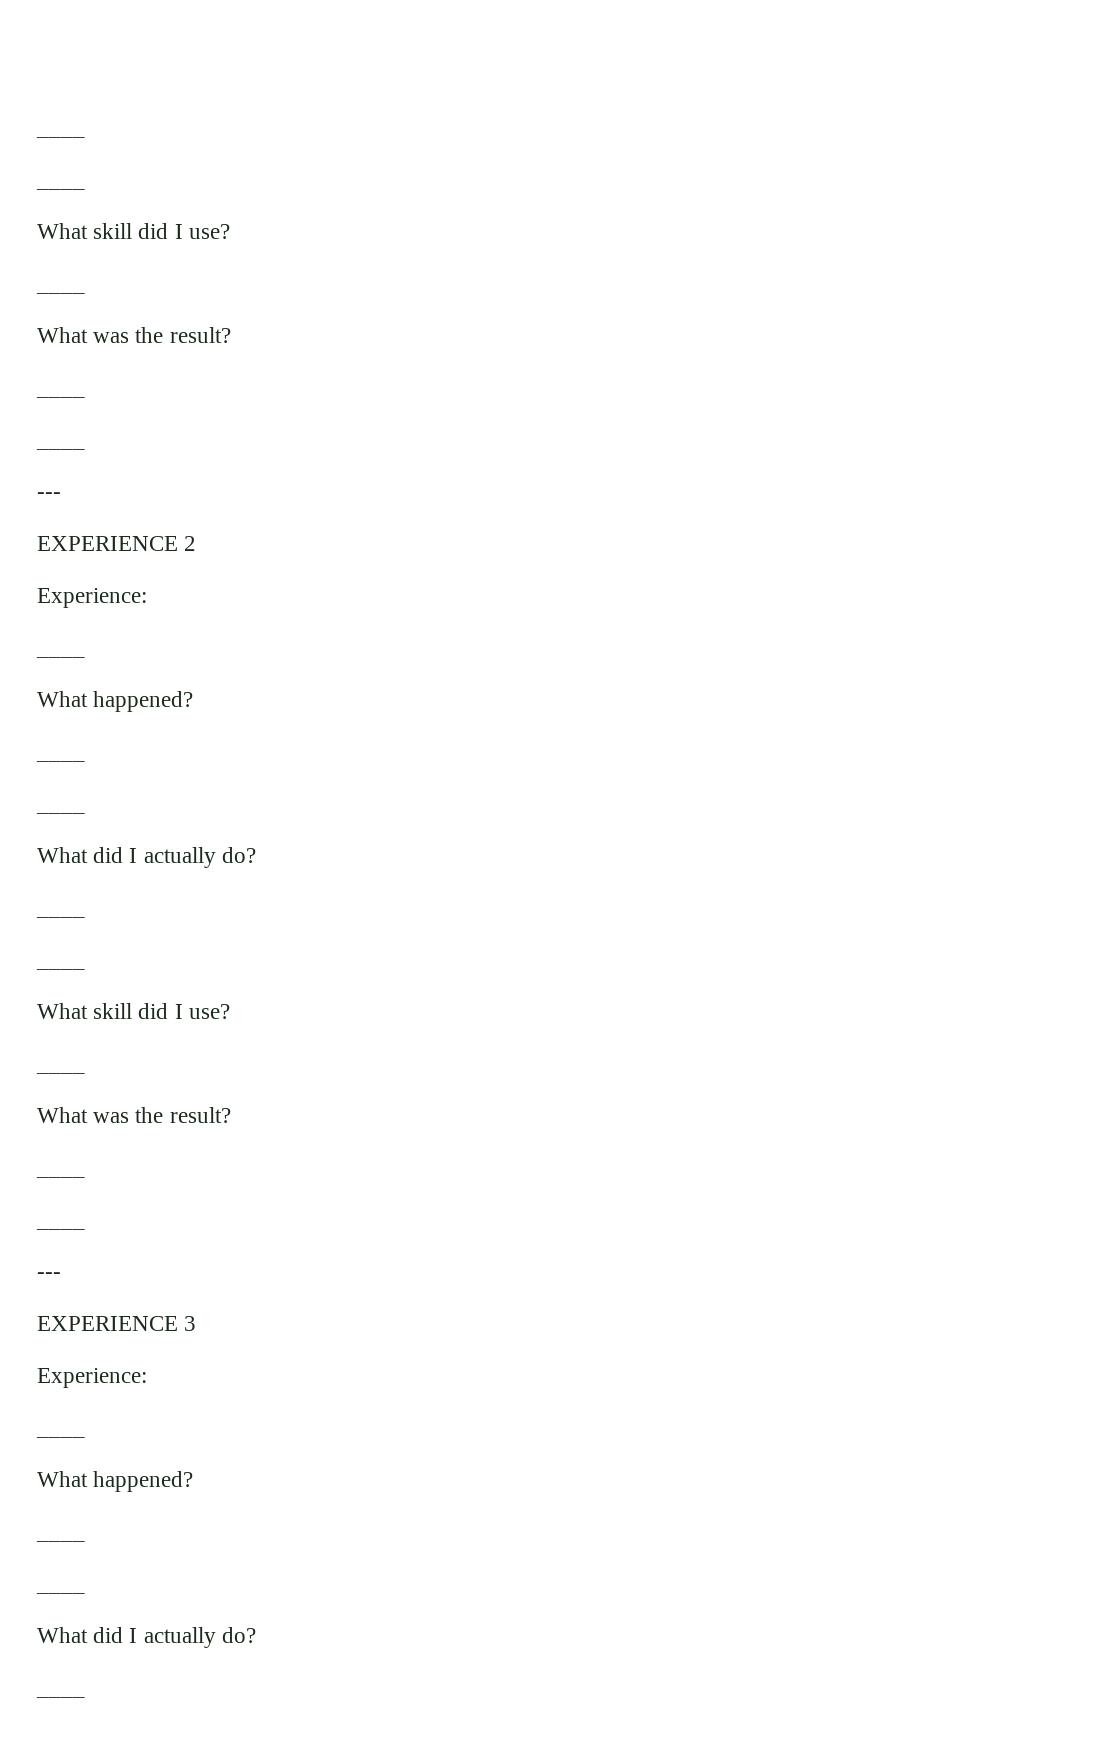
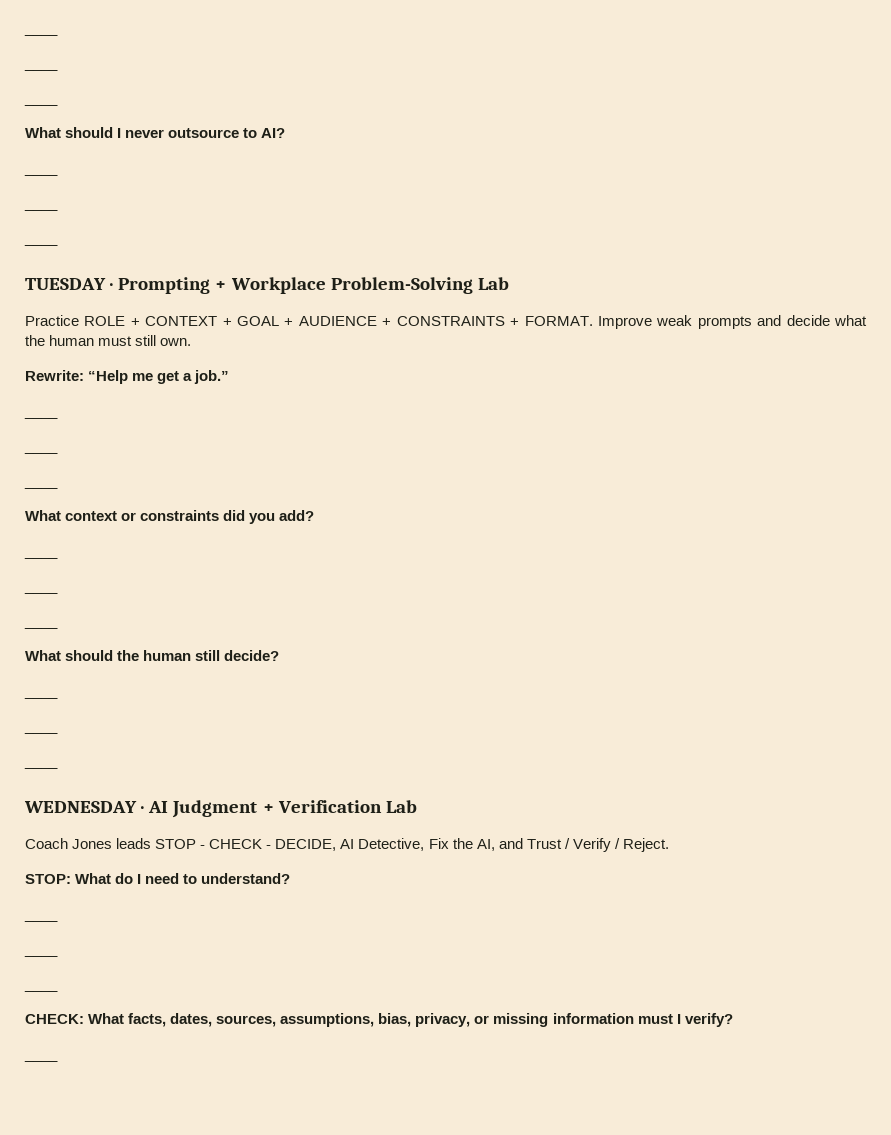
[36,135,85,138] [36,187,85,190] [37,223,230,239] [36,291,85,294] [37,327,231,343] [36,395,85,398] [36,447,85,450] [37,492,61,499] [37,536,197,551] [37,588,147,608] [36,655,85,658] [37,691,194,712] [36,759,85,762] [36,811,85,814] [37,847,256,868] [36,915,85,918] [36,967,85,970] [37,1003,230,1019] [36,1071,85,1074] [37,1107,231,1123] [36,1175,85,1178] [36,1227,85,1230] [37,1272,61,1279] [37,1316,197,1331] [37,1368,147,1388] [36,1435,85,1438] [37,1471,194,1492] [36,1539,85,1542] [36,1591,85,1594] [37,1627,256,1648] ____ // ____ // What skill did I use? // ____ // What was the result? // ____ // ____ // --- // EXPERIENCE 2 // Experience: // ____ // What happened? // ____ // ____ // What did I actually do? // ____ // ____ // What skill did I use? // ____ // What was the result? // ____ // ____ // --- // EXPERIENCE 3 // Experience: // ____ // What happened? // ____ // ____ // What did I actually do? -> [24,33,58,36] [24,68,58,71] [24,103,58,106] [25,127,286,138] [24,173,58,176] [24,208,58,211] [24,243,58,246] [25,277,509,294] [25,315,867,329] [25,335,192,346] [25,370,230,384] [24,416,58,419] [24,451,58,454] [24,486,58,489] [25,510,315,524] [24,556,58,559] [24,591,58,594] [24,626,58,629] [25,650,280,661] [24,696,58,699] [24,731,58,734] [24,766,58,769] [24,800,417,818] [25,838,669,852] [25,873,291,884] [24,919,58,922] [24,954,58,957] [24,989,58,992] [25,1013,733,1027] ____ // ____ // ____ // What should I never outsource to AI? // ____ // ____ // ____ // TUESDAY · Prompting + Workplace Problem-Solving Lab // Practice ROLE + CONTEXT + GOAL + AUDIENCE + CONSTRAINTS + FORMAT. Improve weak prompts and decide what the human must still own. // Rewrite: “Help me get a job.” // ____ // ____ // ____ // What context or constraints did you add? // ____ // ____ // ____ // What should the human still decide? // ____ // ____ // ____ // WEDNESDAY · AI Judgment + Verification Lab // Coach Jones leads STOP - CHECK - DECIDE, AI Detective, Fix the AI, and Trust / Verify / Reject. // STOP: What do I need to understand? // ____ // ____ // ____ // CHECK: What facts, dates, sources, assumptions, bias, privacy, or missing information must I verify?

